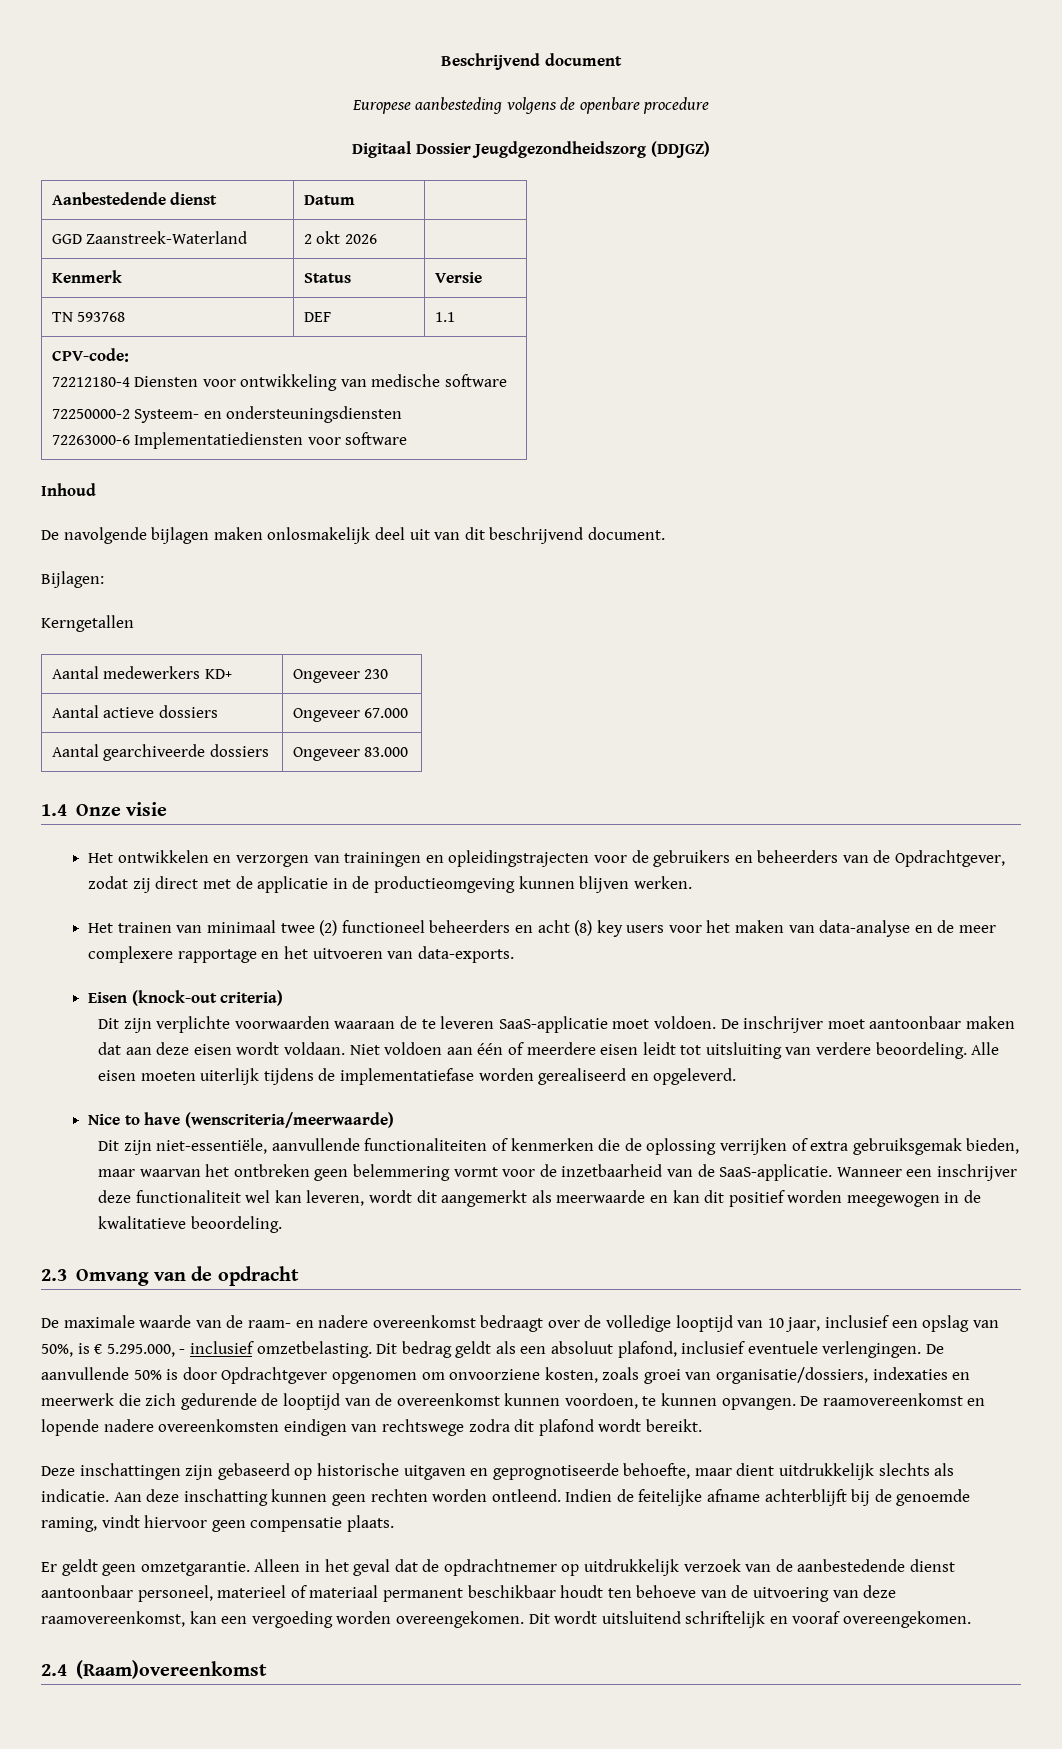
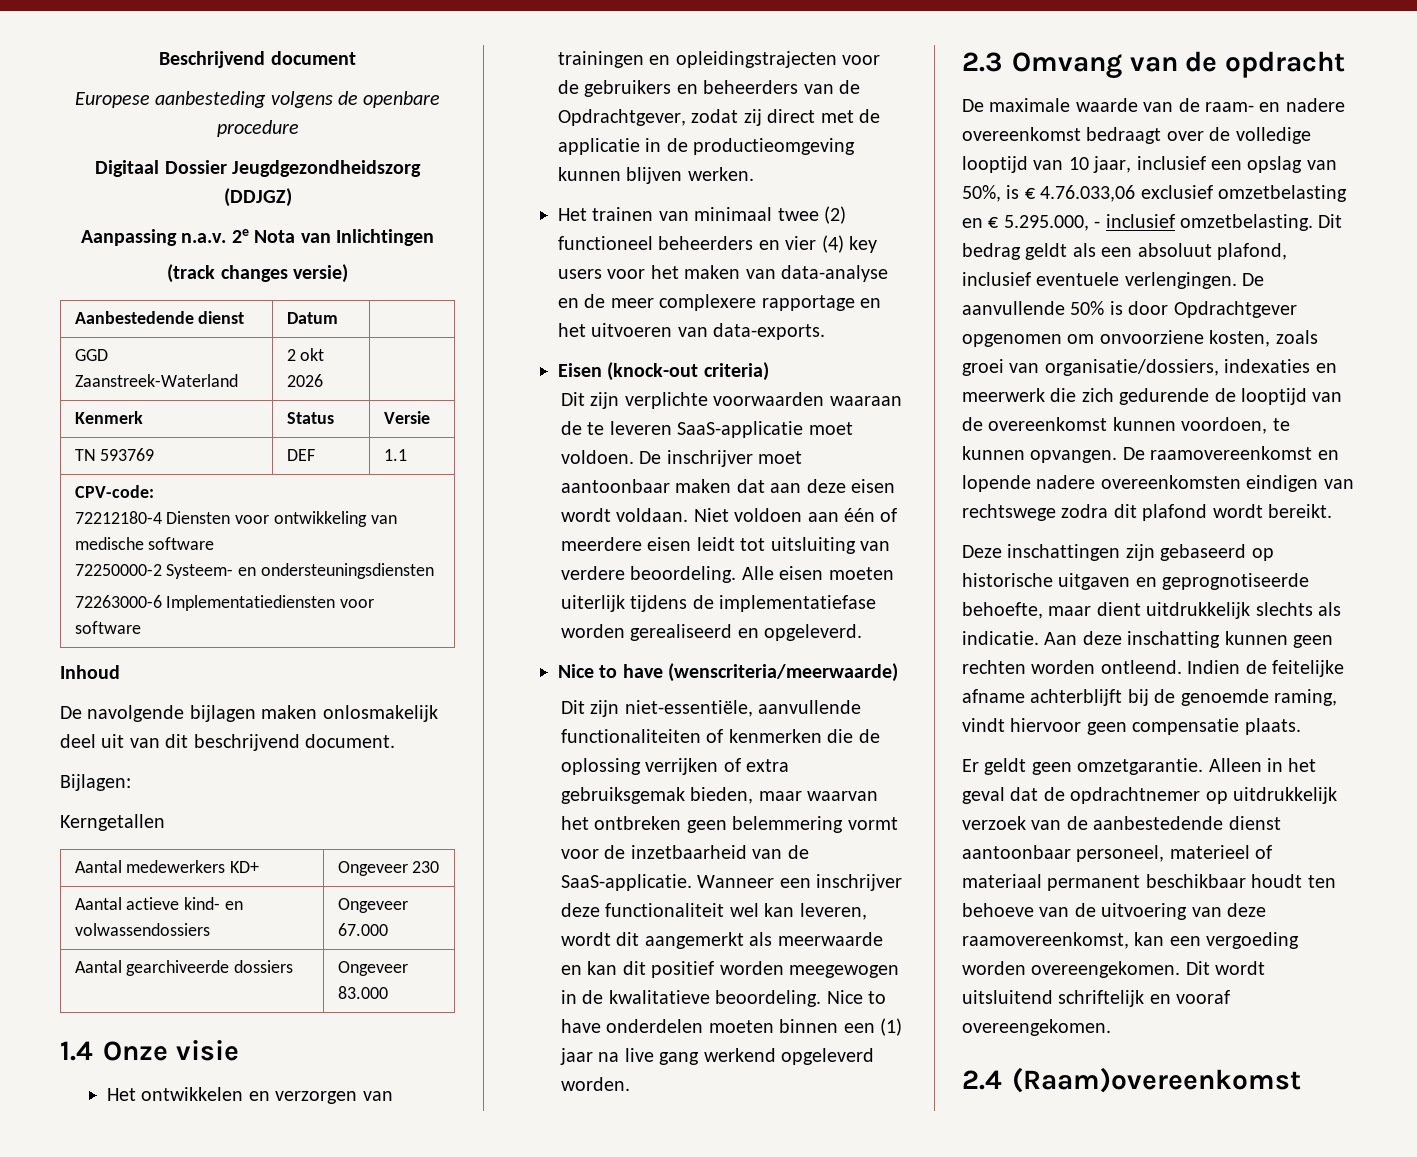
(710, 149) none -> [81,229,434,246] [167,264,348,283] // Aanpassing n.a.v. 2e Nota van Inlichtingen // (track changes versie)
[77,312,126,322] 593768 -> [100,448,155,461] 593769
[158,705,218,718] dossiers -> [184,897,244,910] [74,923,210,936] kind- en volwassendossiers
[537,920,593,936] acht (8) -> [785,235,844,253] vier (4)
(282, 1224) none -> [826,990,886,1004] [560,1018,902,1036] [559,1048,874,1065] [560,1077,630,1091] Nice to have onderdelen moeten binnen een (1) jaar na live gang werkend opgeleverd worden.
(103, 1349) none -> [1040,185,1347,202] [962,216,999,228] 4.76.033,06 exclusief omzetbelasting en €

